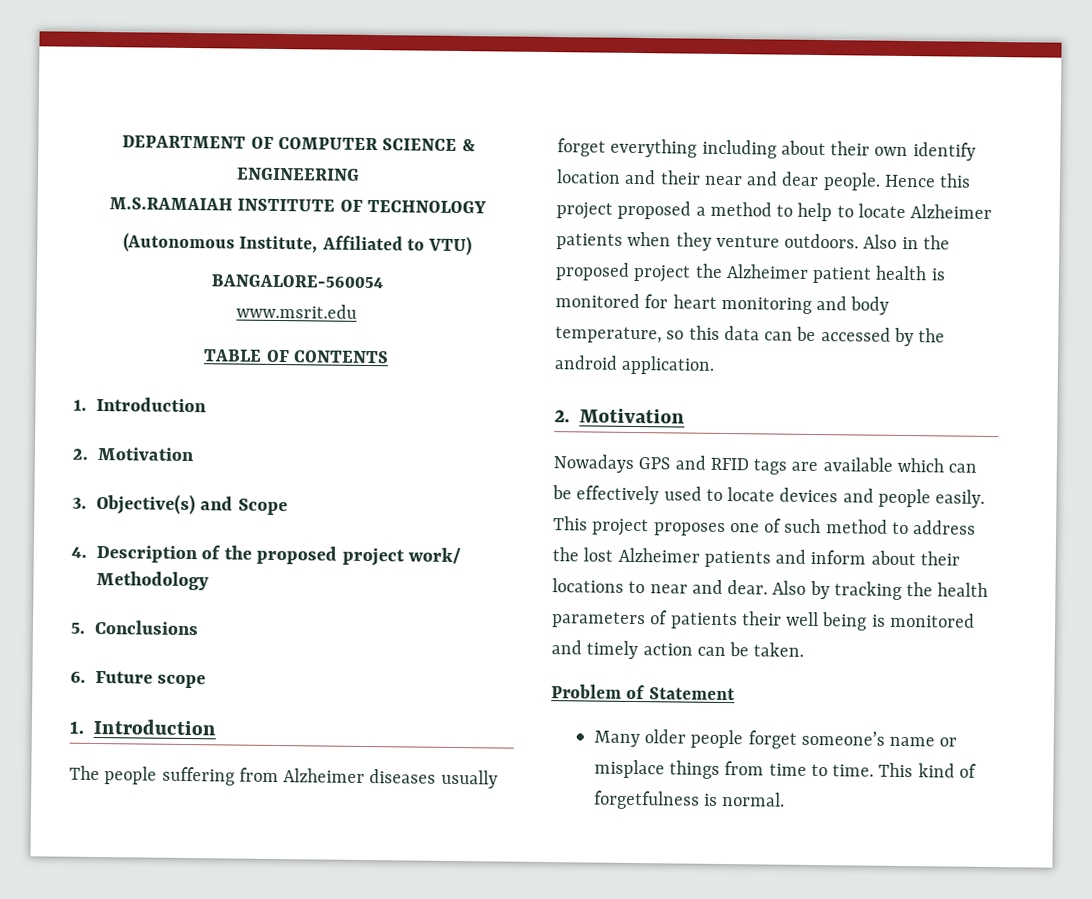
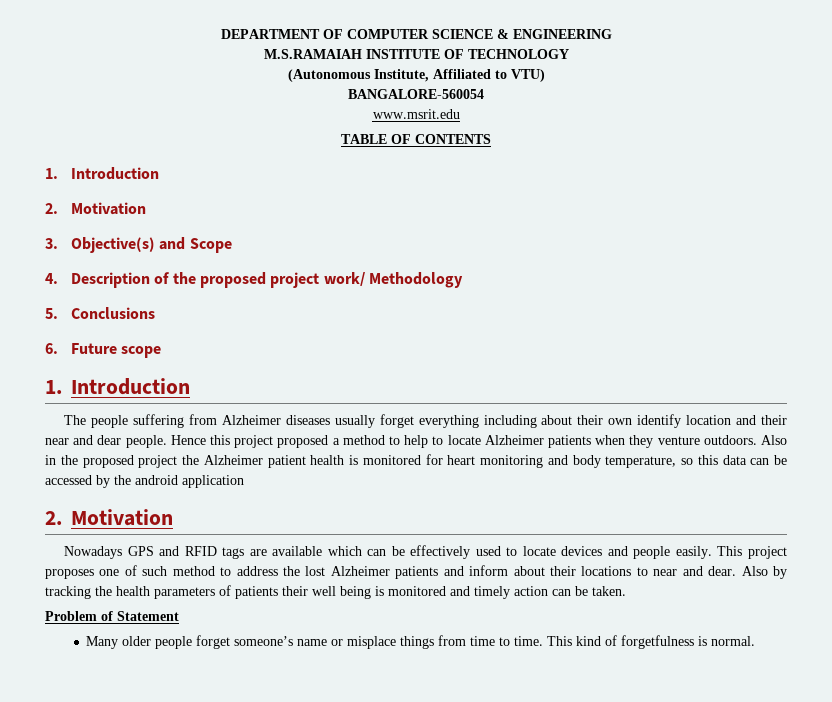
[621,355,716,375] application. -> [182,475,244,488] application

